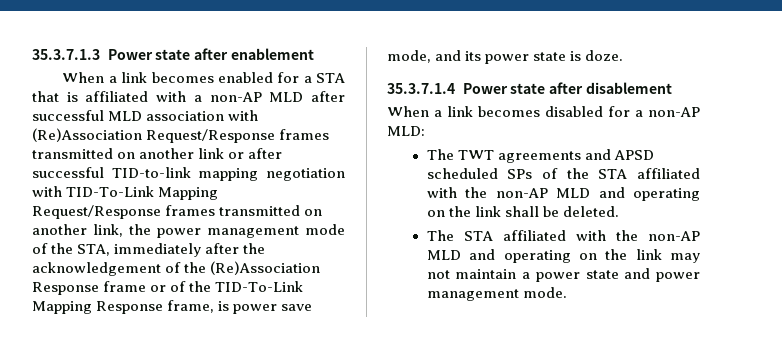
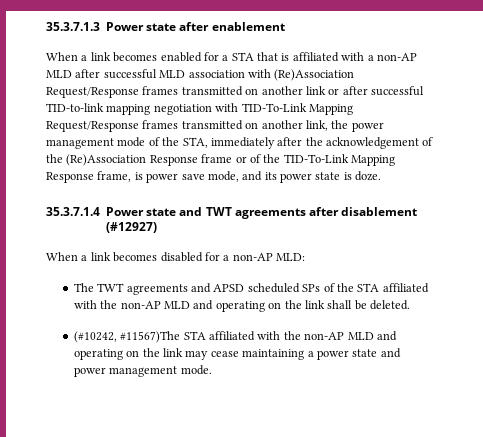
(546, 88) none -> [179,207,306,219] and TWT agreements
(672, 88) none -> [106,222,158,233] (#12927)
[426,230,454,241] The -> [73,331,181,343] (#10242, #11567)The
[426,269,517,279] not maintain -> [210,349,305,360] cease maintaining

